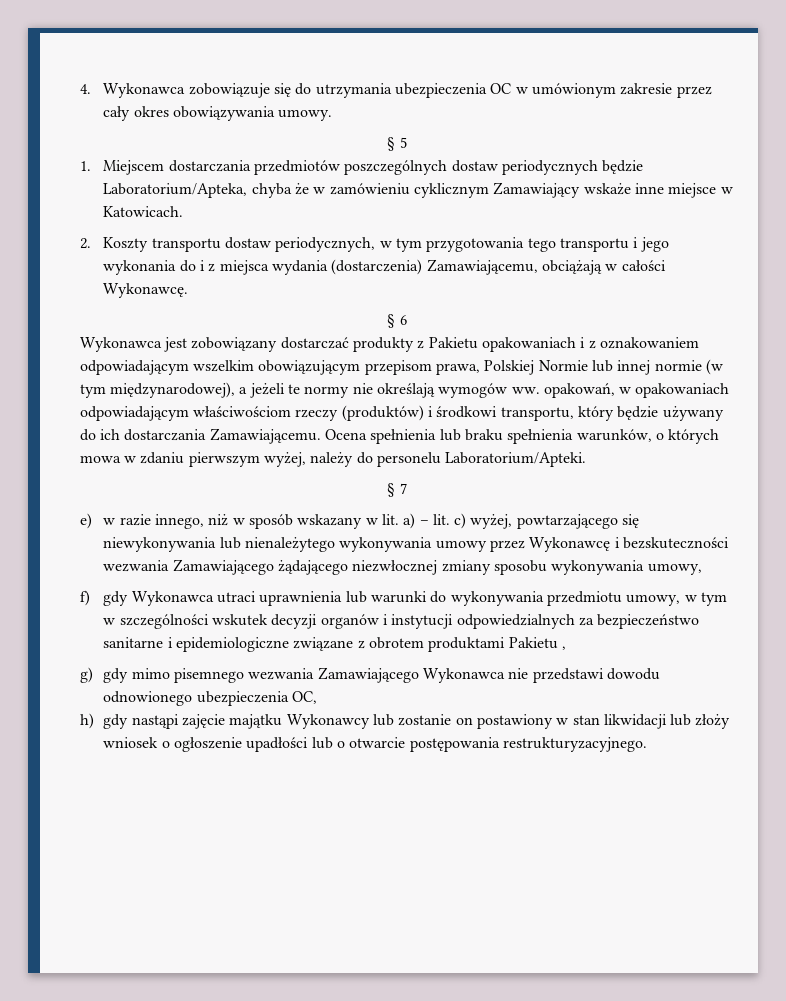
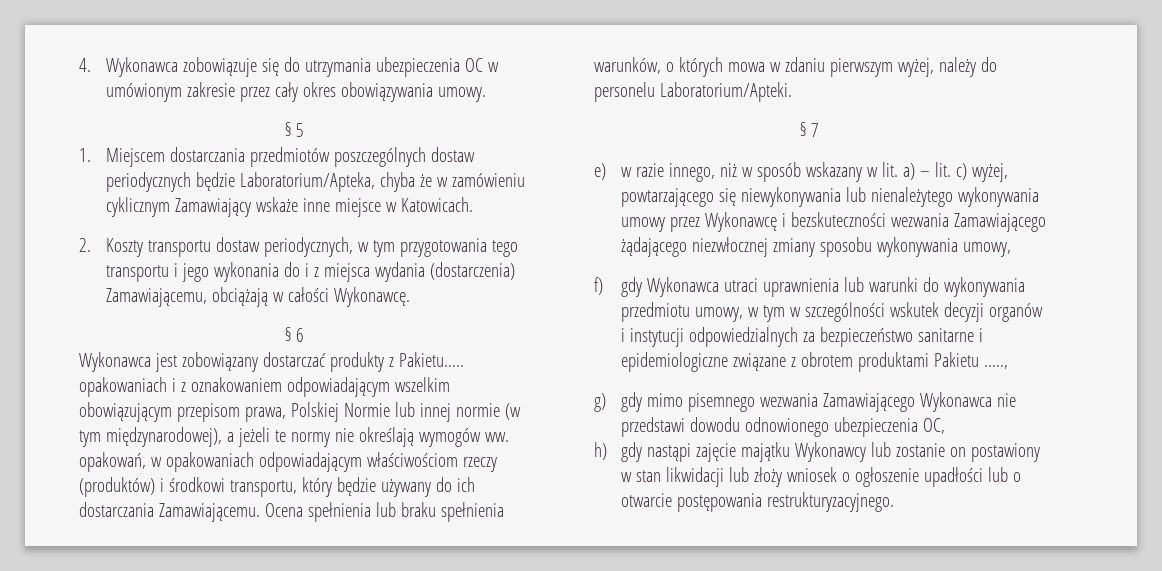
[428,337,478,349] Pakietu -> [399,352,465,367] Pakietu…..
[561,646,566,650] , -> [983,365,1008,369] …..,

